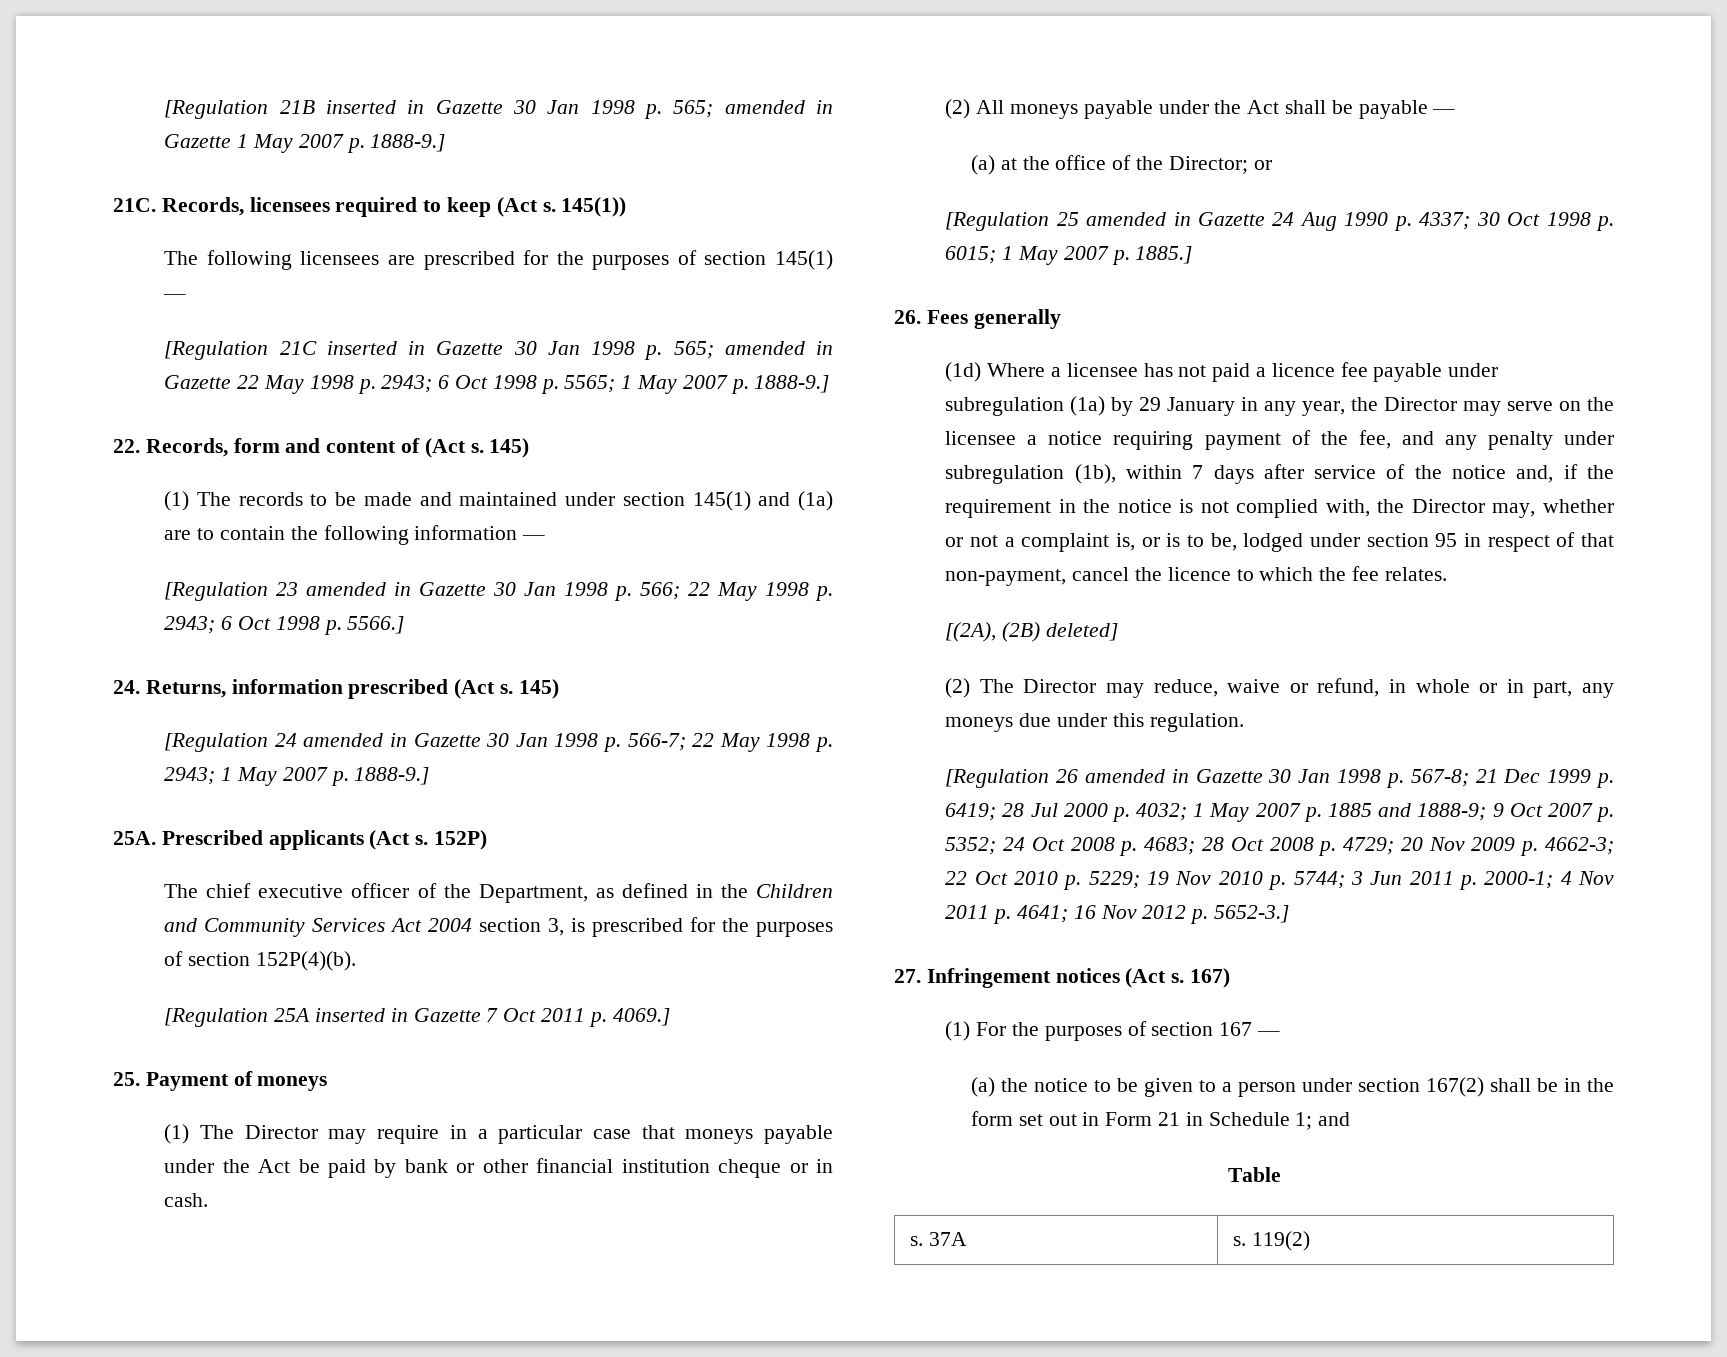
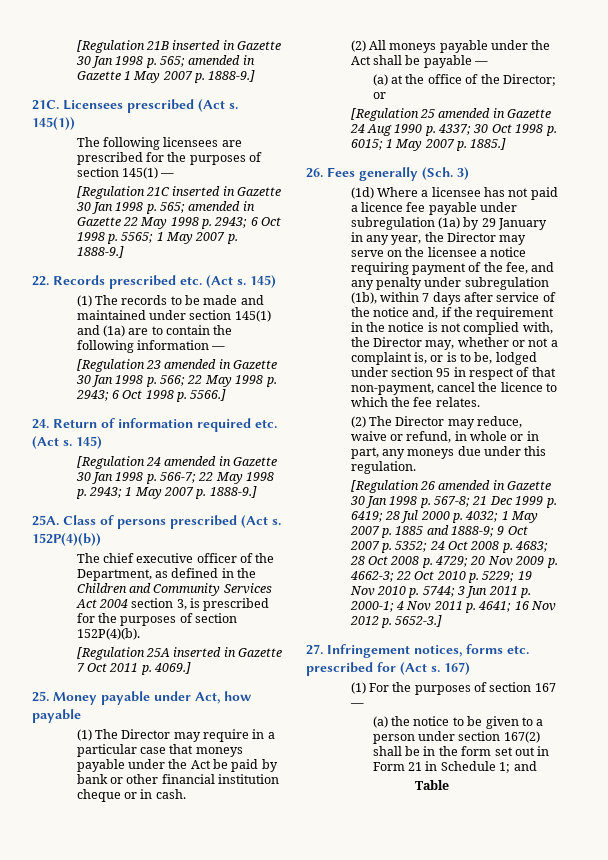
[161,197,492,217] Records, licensees required to keep -> [63,99,194,113] Licensees prescribed
[145,438,421,457] Records, form and content of -> [53,275,202,289] Records prescribed etc.
[145,679,449,699] Returns, information prescribed -> [53,418,277,432] Return of information required etc.
[161,830,488,850] Prescribed applicants (Act s. 152P) -> [63,515,281,529] [32,533,101,546] Class of persons prescribed (Act s. 152P(4)(b))
[145,1071,328,1091] Payment of moneys -> [53,691,252,705] [32,709,81,723] Money payable under Act, how payable
(1061, 319) none -> [422,167,469,180] (Sch. 3)
[945,622,1118,642] // [(2A), (2B) deleted] -> (480, 402) none
[1055,968,1120,983] notices -> [414,644,529,657] [306,662,396,676] notices, forms etc. prescribed for
[909,1232,967,1246] [1232,1231,1310,1251] // s. 37A | s. 119(2) -> (449, 785) none

